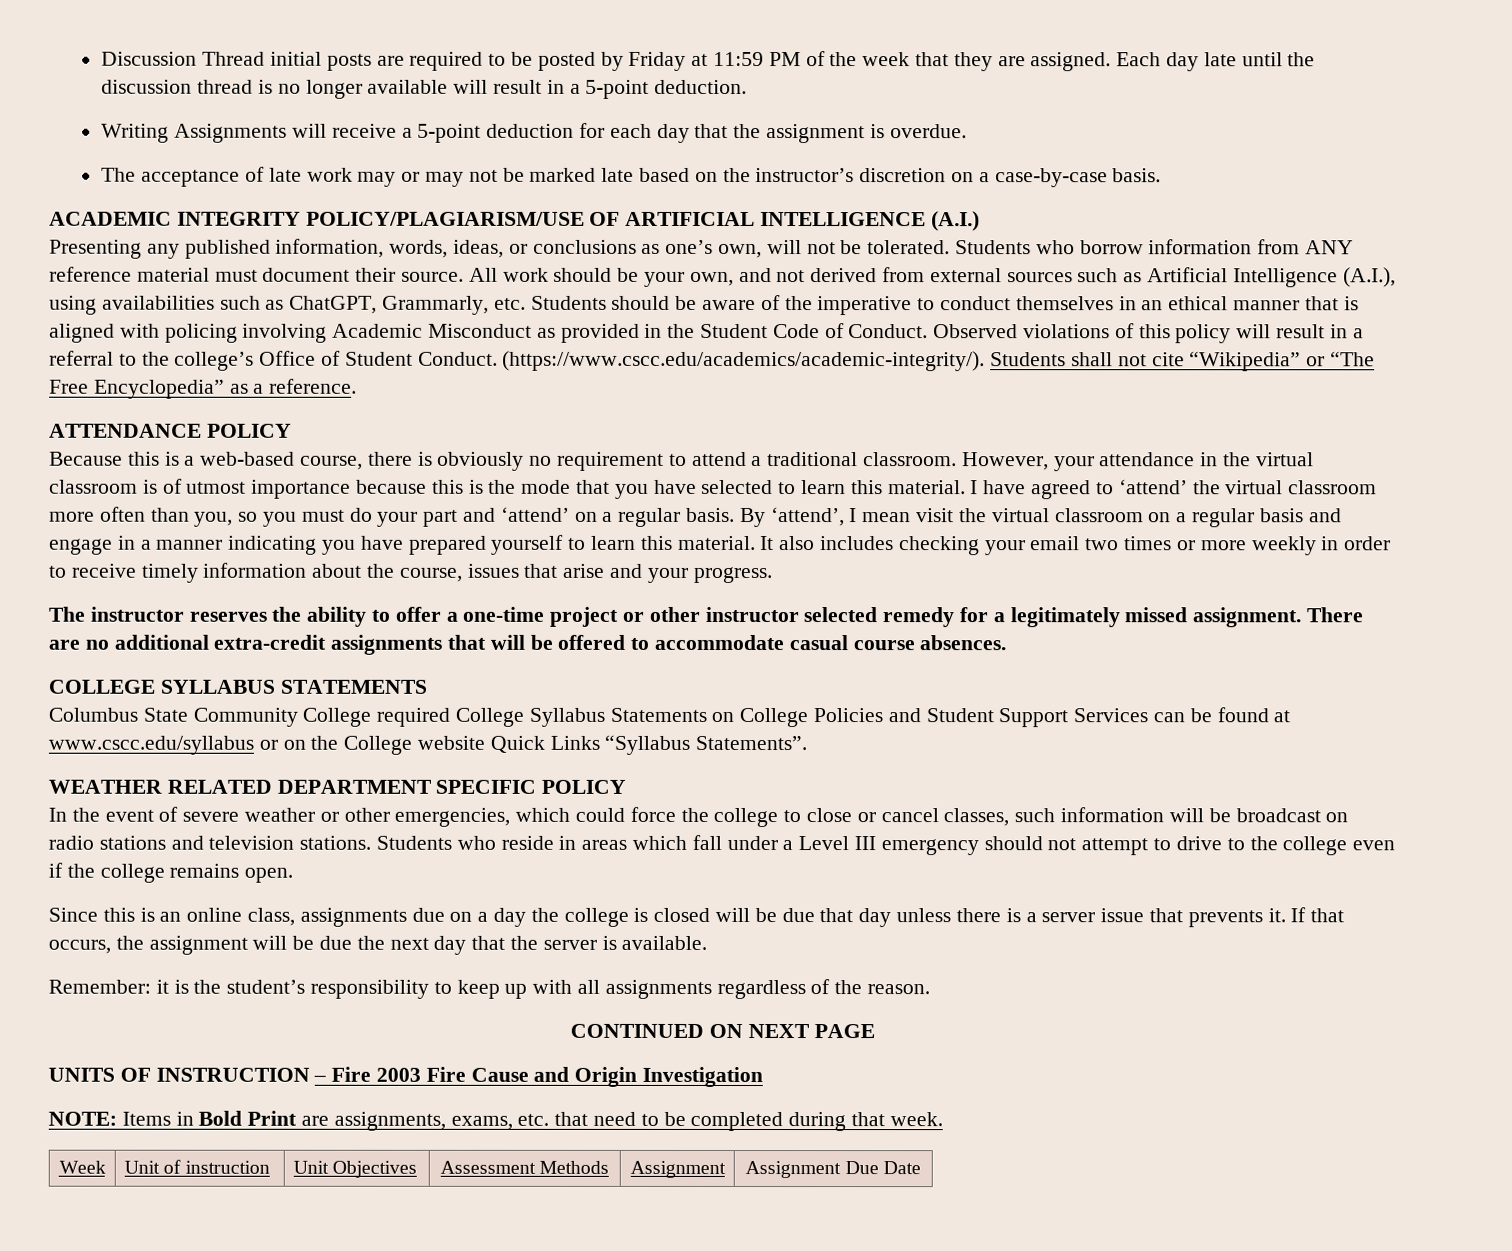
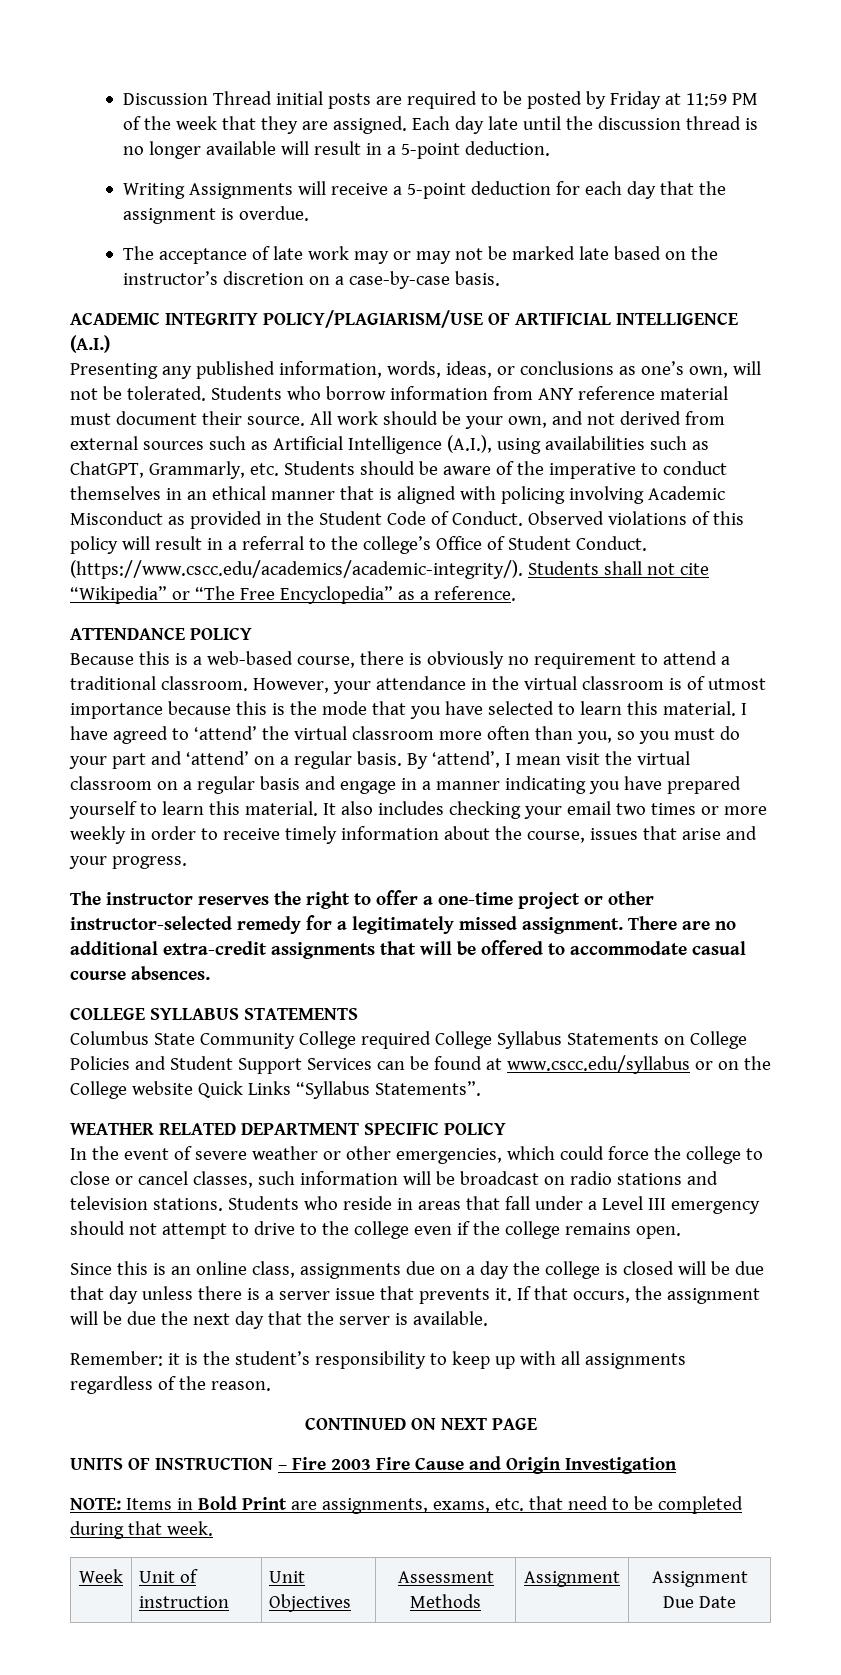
[306,606,368,627] ability -> [305,891,350,909] right
[705,606,879,623] instructor selected -> [70,916,232,930] instructor-selected
[632,835,688,850] which -> [465,1196,500,1210] that

